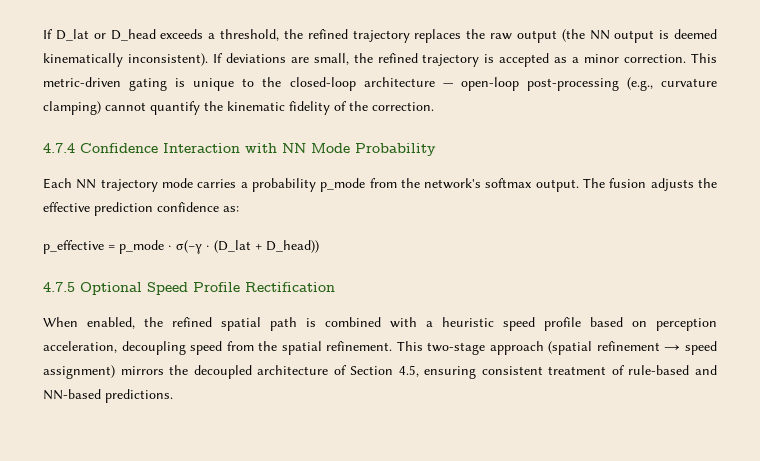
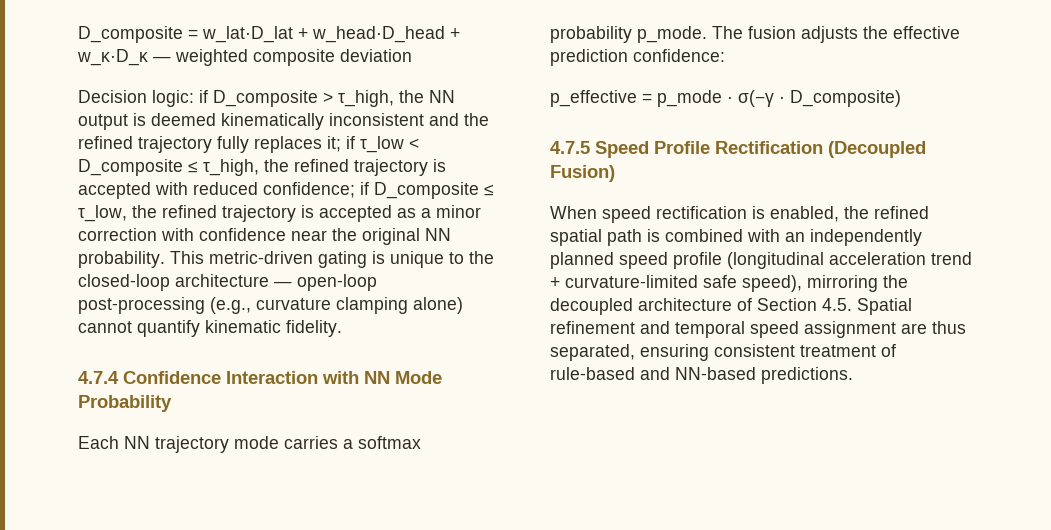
[43,29,585,43] If D_lat or D_head exceeds a threshold, the refined trajectory replaces the raw output (the -> [78,26,460,43] [77,49,412,66] [78,90,424,107] D_composite = w_lat·D_lat + w_head·D_head + w_κ·D_κ — weighted composite deviation // Decision logic: if D_composite > τ_high, the
[127,53,349,66] inconsistent). If deviations are small, -> [329,113,489,126] [78,136,419,153] [78,159,446,176] [78,182,494,199] [78,205,127,222] inconsistent and the refined trajectory fully replaces it; if τ_low < D_composite ≤ τ_high, the refined trajectory is accepted with reduced confidence; if D_composite ≤ τ_low,
[624,54,687,63] correction. -> [78,228,451,245] [78,251,165,268] correction with confidence near the original NN probability.
[43,101,434,115] clamping) cannot quantify the kinematic fidelity of the correction. -> [336,297,463,314] [78,320,342,337] clamping alone) cannot quantify kinematic fidelity.
[251,178,579,192] probability p_mode from the network's softmax output. -> [358,436,421,449] [550,26,707,43] softmax probability p_mode.
[157,202,239,212] confidence as: -> [633,49,725,62] confidence:
[214,240,319,253] (D_lat + D_head)) -> [790,90,901,107] D_composite)
[80,282,142,295] Optional -> (590, 147) none
(335, 287) none -> [828,141,926,158] [550,165,615,182] (Decoupled Fusion)
(78, 322) none -> [602,206,765,223] speed rectification is
[426,317,717,331] [43,341,718,355] [43,365,164,379] a heuristic speed profile based on perception acceleration, decoupling speed from the spatial refinement. This two-stage approach (spatial refinement → speed assignment) mirrors -> [785,229,922,246] [550,252,972,269] [550,275,878,292] an independently planned speed profile (longitudinal acceleration trend + curvature-limited safe speed), mirroring
[398,365,419,377] 4.5, -> [822,298,912,315] [550,321,966,338] [550,344,635,361] 4.5. Spatial refinement and temporal speed assignment are thus separated,

